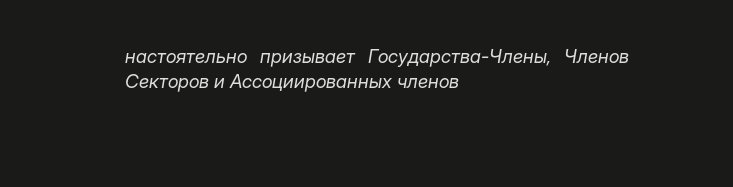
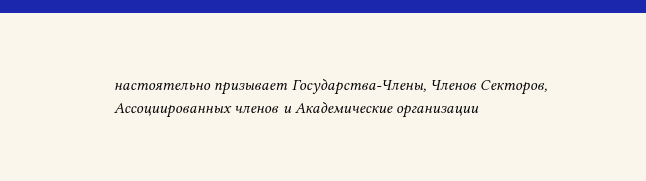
[125,74,460,92] Секторов и Ассоциированных членов -> [479,80,547,95] [114,101,479,118] Секторов, Ассоциированных членов и Академические организации

